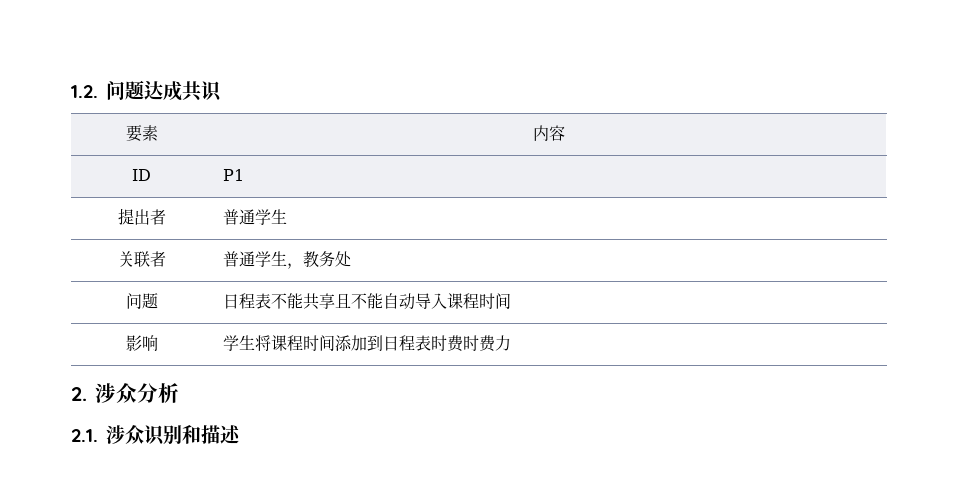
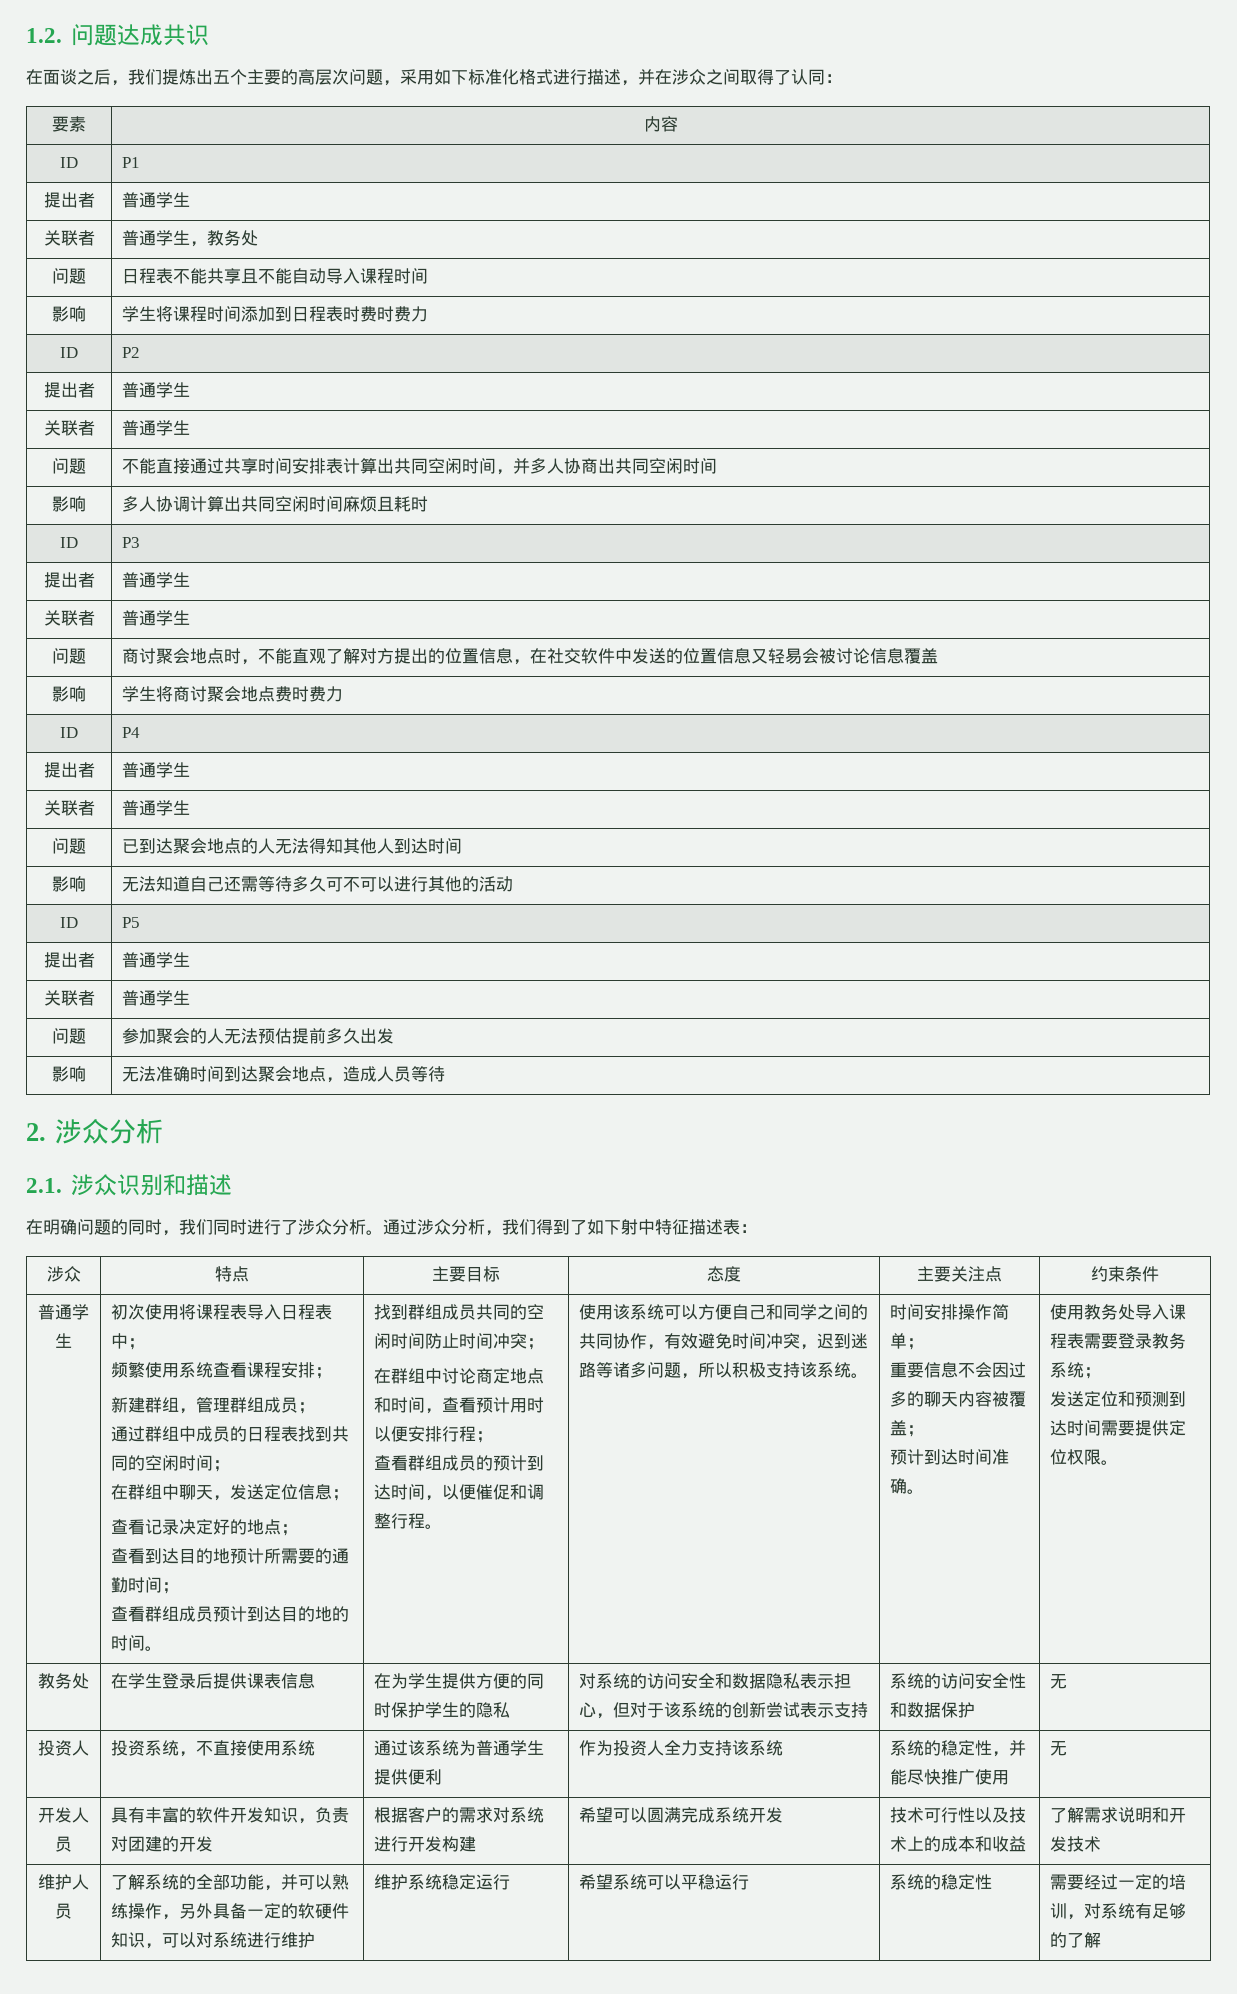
(222, 91) none -> [26,69,842,86] // 在面谈之后，我们提炼出五个主要的高层次问题，采用如下标准化格式进行描述，并在涉众之间取得了认同：
(512, 343) none -> [60,347,78,358] [121,347,140,358] [43,382,95,398] [121,382,190,398] [43,420,95,436] [121,420,190,436] [52,458,86,474] [121,458,717,475] [52,496,86,512] [121,496,428,512] [60,537,78,548] [121,537,140,548] [43,572,95,588] [121,572,190,588] [43,610,95,626] [121,610,190,626] [52,648,86,664] [121,648,938,665] [52,686,86,702] [121,686,343,702] [60,727,78,738] [121,727,140,738] [43,762,95,778] [121,762,190,778] [43,800,95,816] [121,800,190,816] [52,838,86,854] [121,838,462,854] [52,876,86,892] [121,876,513,892] [60,917,78,928] [121,917,140,928] [43,952,95,968] [121,952,190,968] [43,990,95,1006] [121,990,190,1006] [52,1028,86,1044] [121,1028,394,1044] [52,1066,86,1082] [121,1066,445,1083] // ID | P2 // 提出者 | 普通学生 // 关联者 | 普通学生 // 问题 | 不能直接通过共享时间安排表计算出共同空闲时间，并多人协商出共同空闲时间 // 影响 | 多人协调计算出共同空闲时间麻烦且耗时 // ID | P3 // 提出者 | 普通学生 // 关联者 | 普通学生 // 问题 | 商讨聚会地点时，不能直观了解对方提出的位置信息，在社交软件中发送的位置信息又轻易会被讨论信息覆盖 // 影响 | 学生将商讨聚会地点费时费力 // ID | P4 // 提出者 | 普通学生 // 关联者 | 普通学生 // 问题 | 已到达聚会地点的人无法得知其他人到达时间 // 影响 | 无法知道自己还需等待多久可不可以进行其他的活动 // ID | P5 // 提出者 | 普通学生 // 关联者 | 普通学生 // 问题 | 参加聚会的人无法预估提前多久出发 // 影响 | 无法准确时间到达聚会地点，造成人员等待
(241, 434) none -> [26,1219,757,1236] [46,1266,81,1282] [215,1266,249,1282] [432,1266,500,1282] [707,1266,741,1282] [917,1266,1002,1282] [1091,1266,1159,1282] [38,1304,89,1320] [55,1333,72,1348] [110,1304,332,1320] [110,1333,145,1350] [110,1362,332,1379] [110,1397,315,1414] [110,1426,349,1442] [110,1455,230,1472] [110,1484,349,1501] [110,1519,298,1536] [110,1548,349,1564] [110,1577,179,1594] [110,1606,349,1622] [110,1635,162,1651] [373,1304,544,1320] [373,1333,544,1350] [373,1368,544,1384] [373,1397,544,1414] [373,1426,493,1443] [373,1455,544,1471] [373,1484,544,1501] [373,1513,442,1529] [578,1304,868,1320] [578,1333,868,1350] [578,1362,868,1379] [889,1304,1009,1320] [889,1333,924,1350] [889,1362,1026,1378] [889,1391,1026,1407] [889,1420,924,1437] [889,1449,1009,1465] [889,1478,924,1494] [1049,1304,1186,1320] [1049,1333,1186,1349] [1049,1362,1101,1379] [1049,1391,1186,1407] [1049,1420,1186,1436] [1049,1449,1118,1465] [38,1673,89,1689] [110,1673,315,1689] [373,1673,544,1689] [373,1702,510,1718] [578,1673,851,1689] [578,1702,868,1719] [889,1673,1026,1689] [889,1702,975,1718] [1049,1674,1067,1689] [38,1740,89,1756] [110,1740,315,1757] [373,1740,544,1756] [373,1769,442,1785] [578,1740,783,1756] [889,1740,1026,1757] [889,1769,1009,1785] [1049,1741,1067,1756] [38,1807,89,1823] [55,1836,72,1852] [110,1807,349,1824] [110,1836,213,1852] [373,1807,544,1823] [373,1836,476,1852] [578,1807,783,1823] [889,1807,1026,1823] [889,1836,1026,1852] [1049,1807,1186,1823] [1049,1836,1101,1852] [38,1874,89,1890] [55,1903,72,1919] [110,1874,349,1891] [110,1903,349,1920] [110,1932,315,1949] [373,1874,510,1890] [578,1874,749,1890] [889,1874,992,1890] [1049,1874,1186,1890] [1049,1903,1186,1920] [1049,1932,1101,1948] // 在明确问题的同时，我们同时进行了涉众分析。通过涉众分析，我们得到了如下射中特征描述表： // 涉众 | 特点 | 主要目标 | 态度 | 主要关注点 | 约束条件 // 普通学生 | 初次使用将课程表导入日程表中； // 频繁使用系统查看课程安排； // 新建群组，管理群组成员； // 通过群组中成员的日程表找到共同的空闲时间； // 在群组中聊天，发送定位信息； // 查看记录决定好的地点； // 查看到达目的地预计所需要的通勤时间； // 查看群组成员预计到达目的地的时间。 | 找到群组成员共同的空闲时间防止时间冲突； // 在群组中讨论商定地点和时间，查看预计用时以便安排行程； // 查看群组成员的预计到达时间，以便催促和调整行程。 | 使用该系统可以方便自己和同学之间的共同协作，有效避免时间冲突，迟到迷路等诸多问题，所以积极支持该系统。 | 时间安排操作简单； // 重要信息不会因过多的聊天内容被覆盖； // 预计到达时间准确。 | 使用教务处导入课程表需要登录教务系统； // 发送定位和预测到达时间需要提供定位权限。 // 教务处 | 在学生登录后提供课表信息 | 在为学生提供方便的同时保护学生的隐私 | 对系统的访问安全和数据隐私表示担心，但对于该系统的创新尝试表示支持 | 系统的访问安全性和数据保护 | 无 // 投资人 | 投资系统，不直接使用系统 | 通过该系统为普通学生提供便利 | 作为投资人全力支持该系统 | 系统的稳定性，并能尽快推广使用 | 无 // 开发人员 | 具有丰富的软件开发知识，负责对团建的开发 | 根据客户的需求对系统进行开发构建 | 希望可以圆满完成系统开发 | 技术可行性以及技术上的成本和收益 | 了解需求说明和开发技术 // 维护人员 | 了解系统的全部功能，并可以熟练操作，另外具备一定的软硬件知识，可以对系统进行维护 | 维护系统稳定运行 | 希望系统可以平稳运行 | 系统的稳定性 | 需要经过一定的培训，对系统有足够的了解

